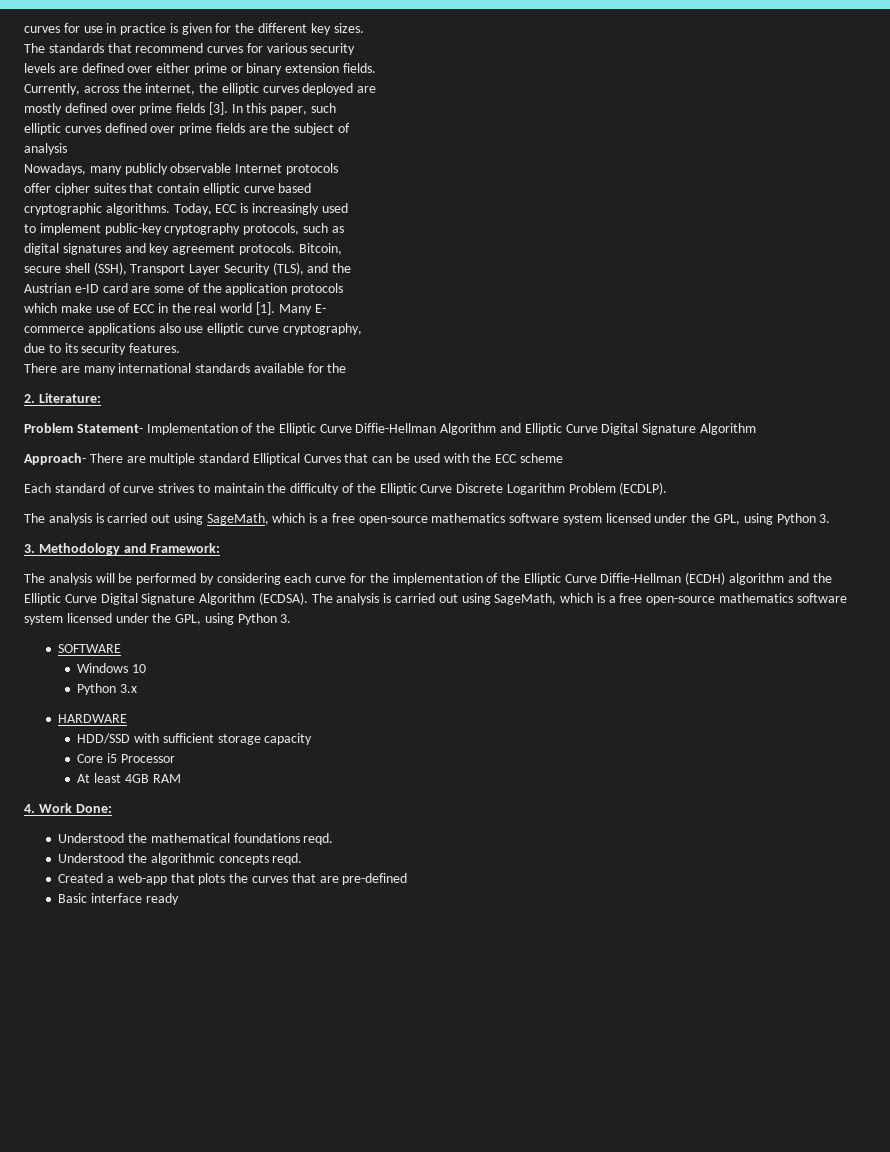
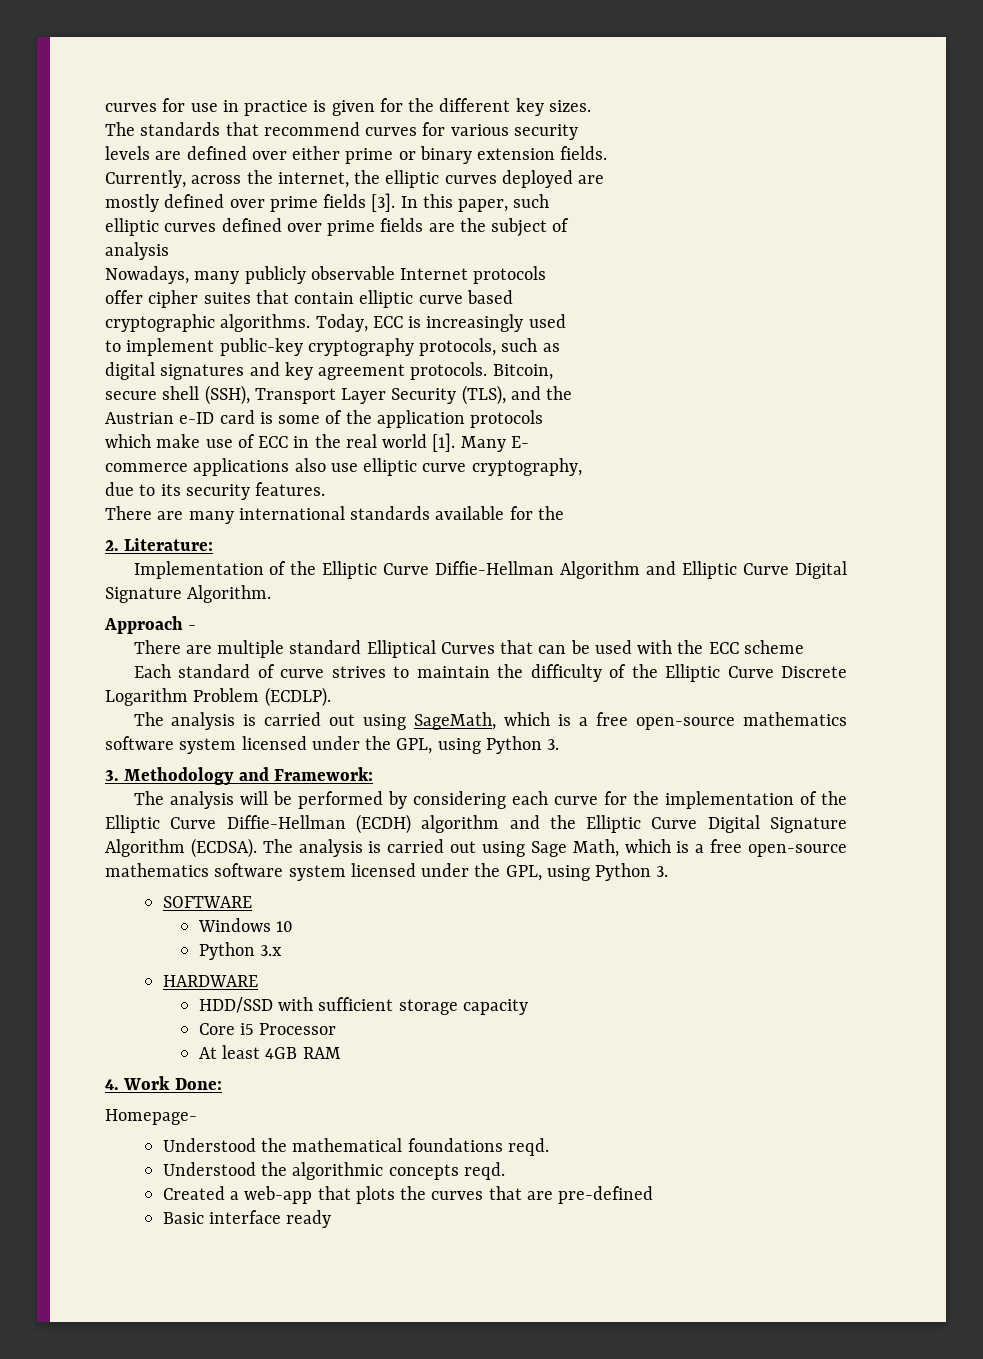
[131,286,151,293] are -> [259,412,273,424] is
[24,423,143,433] Problem Statement- -> (214, 544) none
[699,423,756,435] [24,453,86,465] Algorithm // Approach- -> [187,585,272,603] [104,616,197,634] Algorithm. // Approach - //
[494,593,557,605] SageMath, -> [530,839,619,857] Sage Math,
(112, 808) none -> [105,1109,197,1125] // Homepage-

